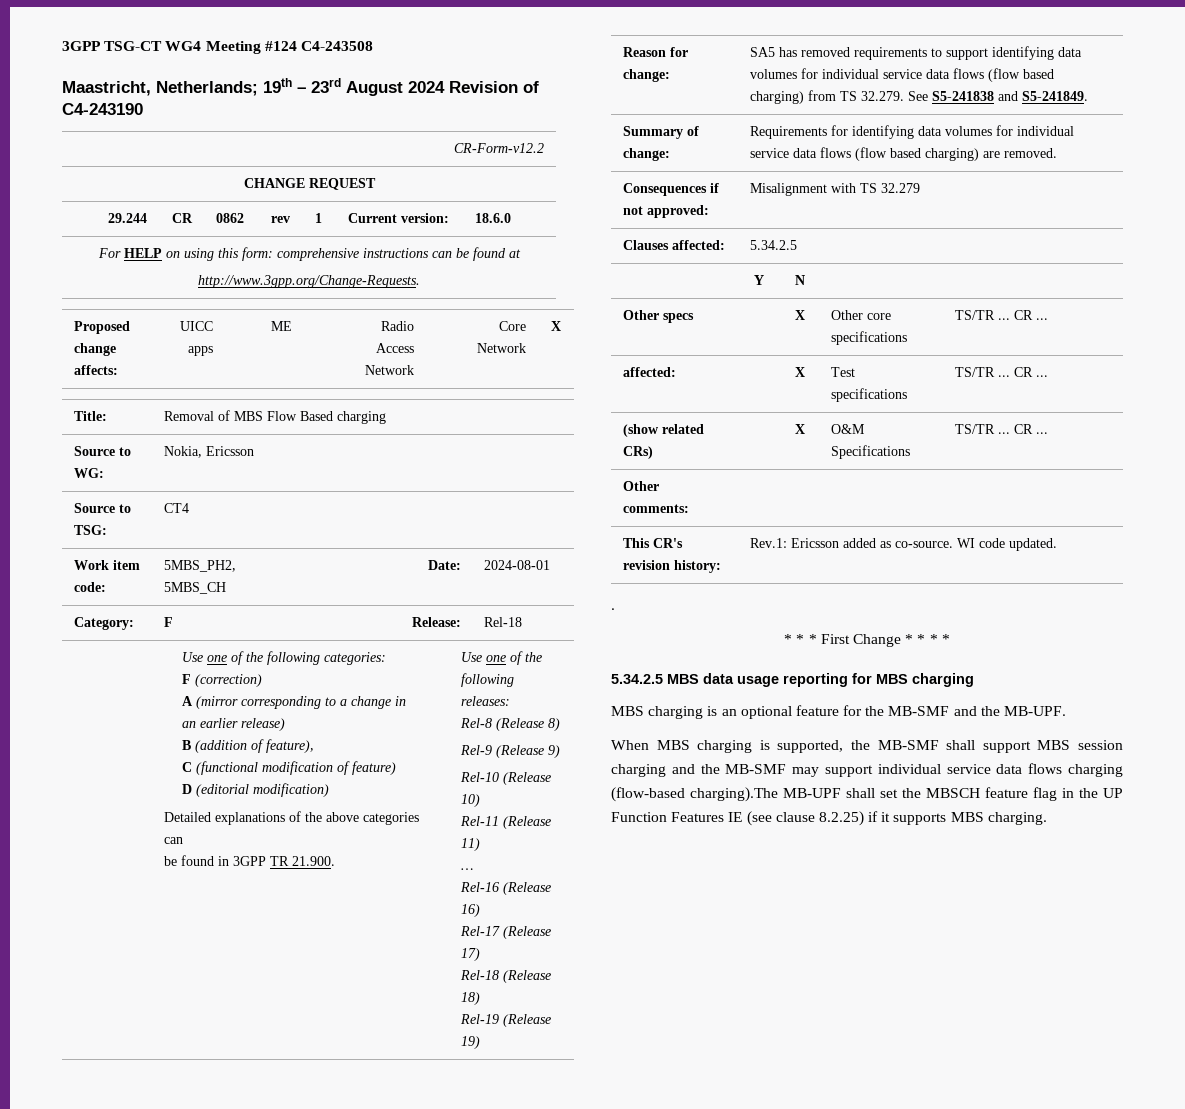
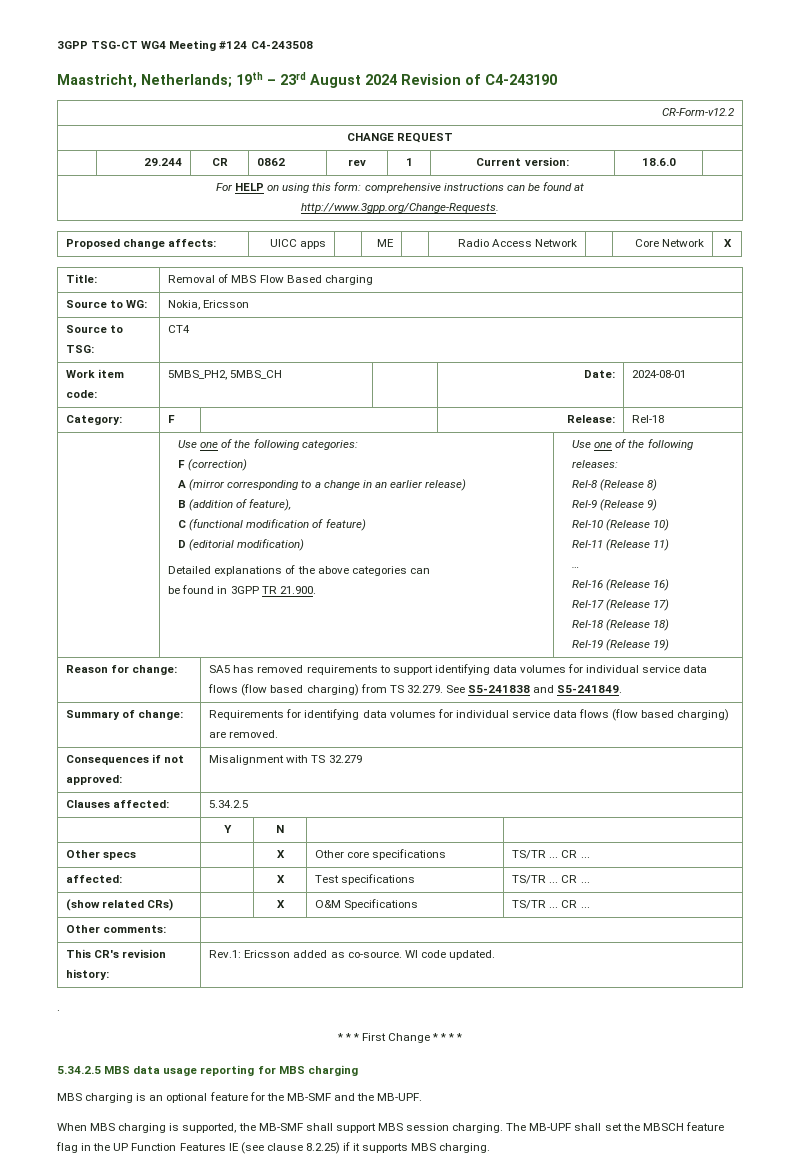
[611,763,1123,777] [611,787,778,802] charging and the MB-SMF may support individual service data flows charging (flow-based charging).The -> [452,1123,527,1133] charging. The

